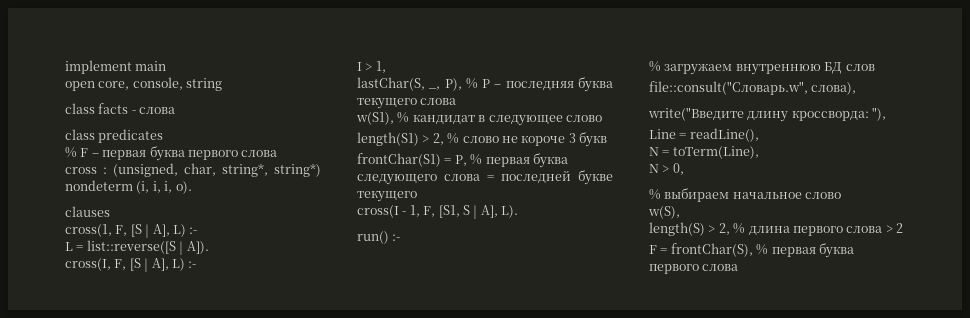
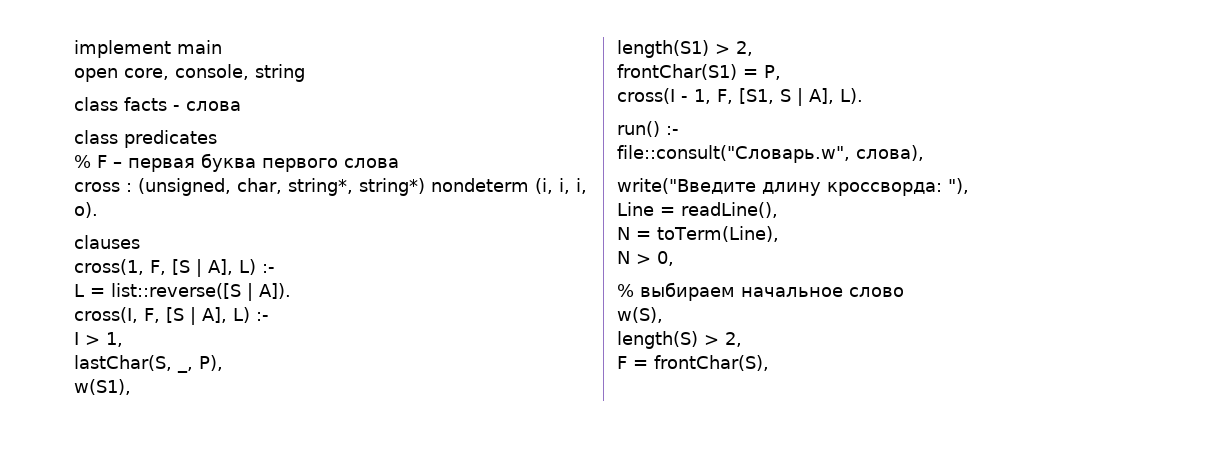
[465,77,613,92] [357,97,457,109] [356,112,602,126] [357,132,607,147] [357,153,568,168] [357,170,613,185] [357,190,417,202] % P – последняя буква текущего слова // w(S1), % кандидат в следующее слово // length(S1) > 2, % слово не короче 3 букв // frontChar(S1) = P, % первая буква следующего слова = последней букве текущего -> [74,379,131,395] [617,40,753,58] [617,64,781,80] // w(S1), // length(S1) > 2, // frontChar(S1) = P,
[649,61,875,75] // % загружаем внутреннюю БД слов -> (679, 130) none
[733,223,903,236] [649,243,854,258] [649,264,739,274] % длина первого слова > 2 // F = frontChar(S), % первая буква первого слова -> [617,355,769,371] // F = frontChar(S),

